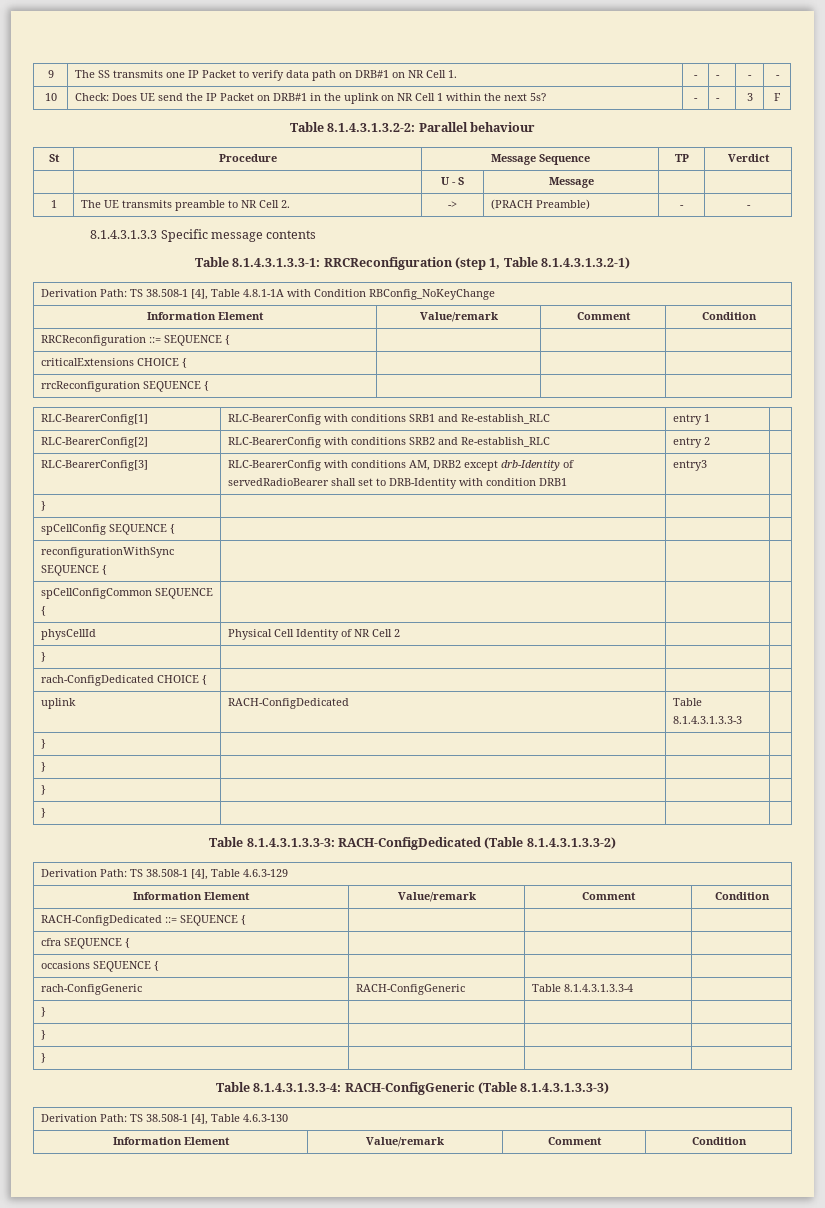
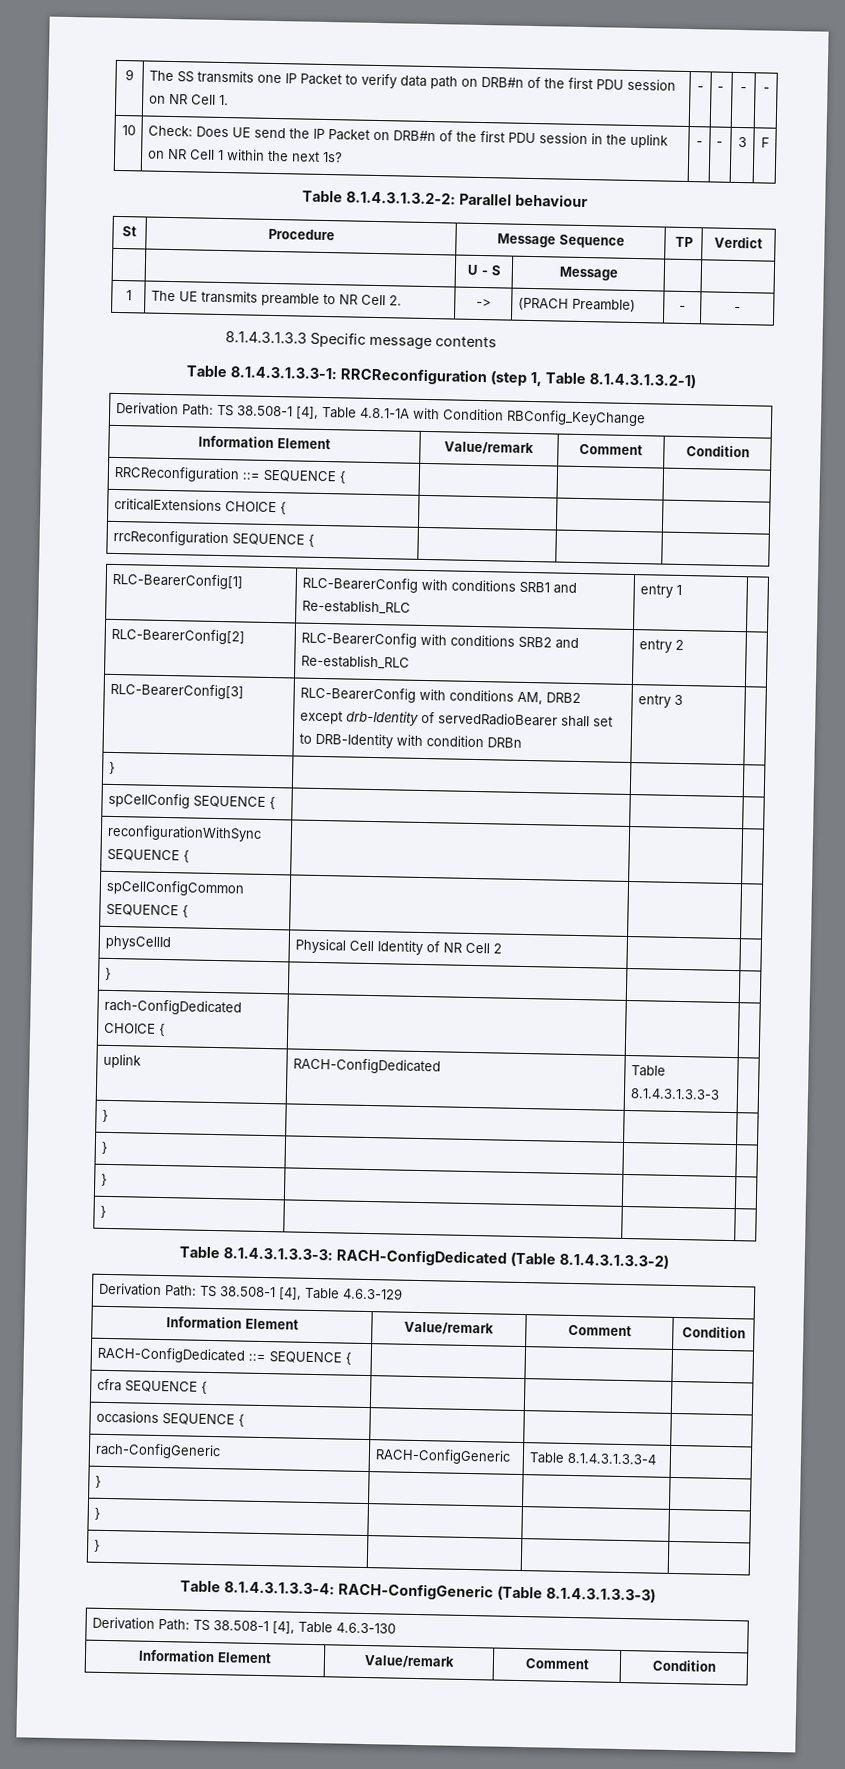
[354,70,389,78] DRB#1 -> [480,76,676,91] DRB#n of the first PDU session
[272,93,307,101] DRB#1 -> [392,130,588,145] DRB#n of the first PDU session
[529,93,546,101] 5s? -> [321,151,343,163] 1s?
[368,289,495,300] RBConfig_NoKeyChange -> [505,409,646,427] RBConfig_KeyChange
[538,478,567,486] [672,460,707,471] DRB1 | entry3 -> [486,737,522,748] [637,694,683,708] DRBn | entry 3

